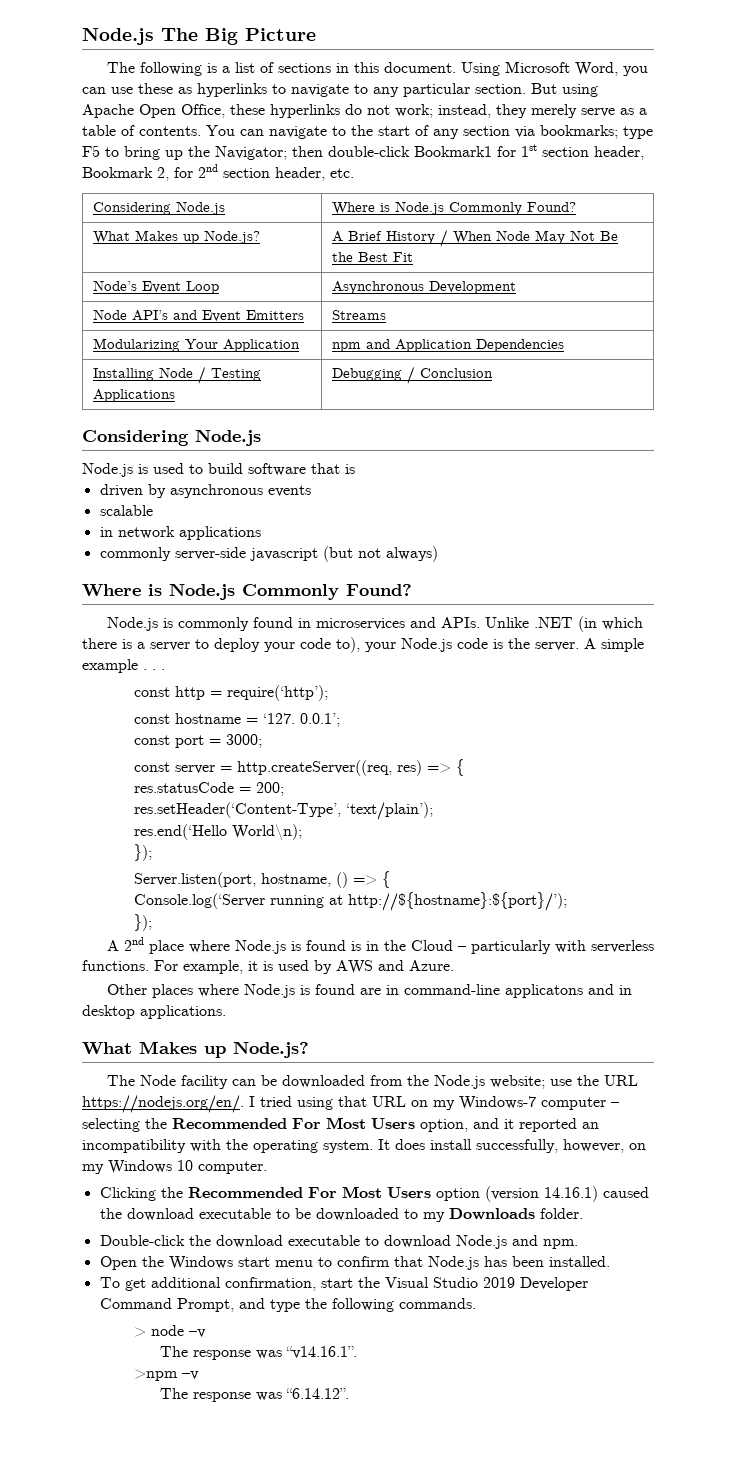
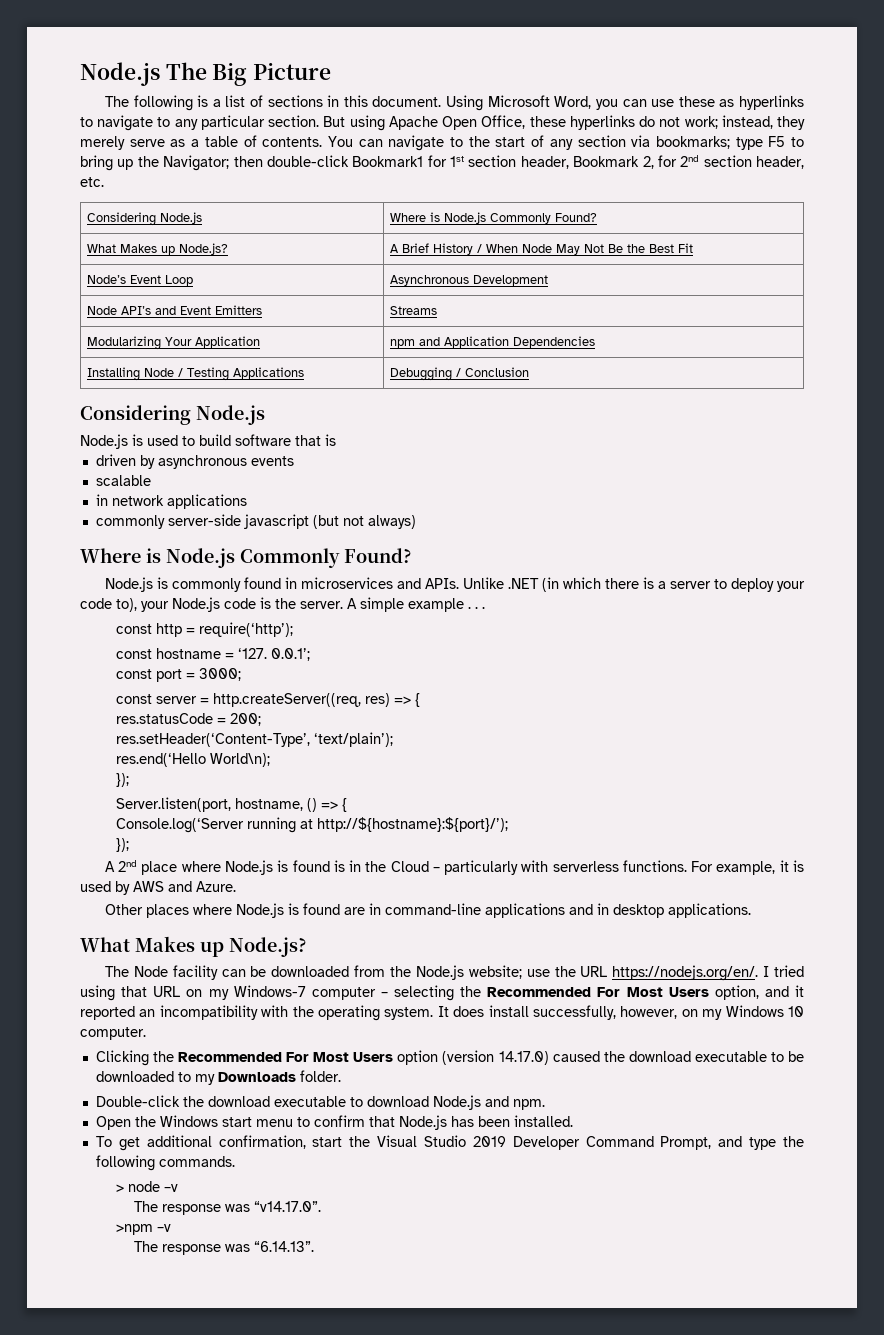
[504,984,583,998] applicatons -> [484,903,565,918] applications
[543,1186,598,1202] 14.16.1) -> [498,1051,549,1065] 14.17.0)
[285,1346,357,1359] “v14.16.1”. -> [254,1201,322,1212] “v14.17.0”.
[285,1388,349,1399] “6.14.12”. -> [254,1241,315,1252] “6.14.13”.

